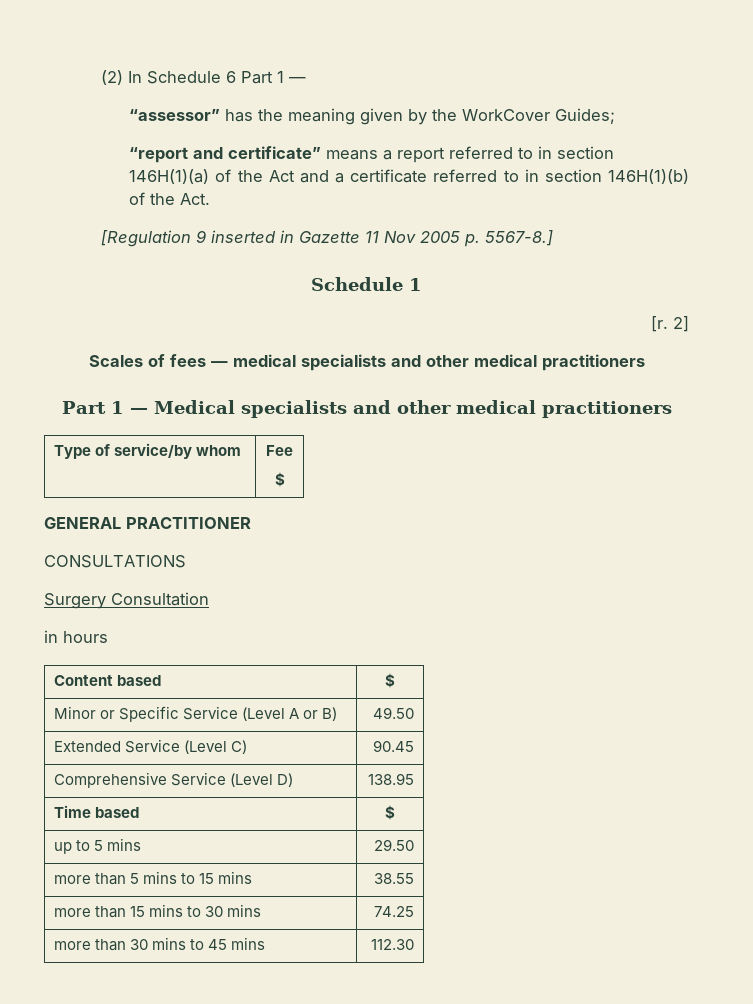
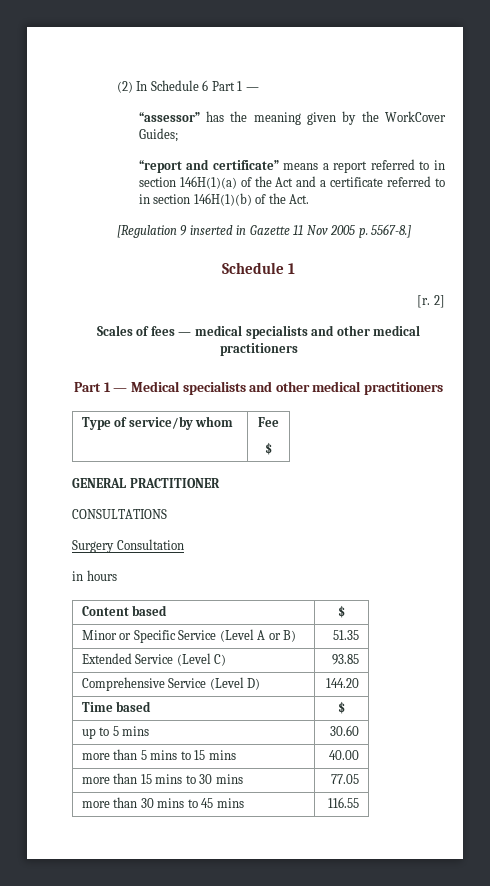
[373,707,415,719] 49.50 -> [333,630,360,640] 51.35
[373,740,415,752] 90.45 -> [332,654,360,665] 93.85
[368,773,415,785] 138.95 -> [326,678,360,688] 144.20
[374,839,415,851] 29.50 -> [330,725,360,736] 30.60
[374,873,415,884] 38.55 -> [329,750,360,760] 40.00
[374,906,415,917] 74.25 -> [331,774,360,784] 77.05
[371,939,415,950] 112.30 -> [328,797,360,808] 116.55

